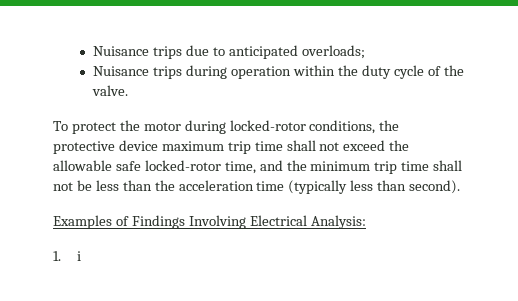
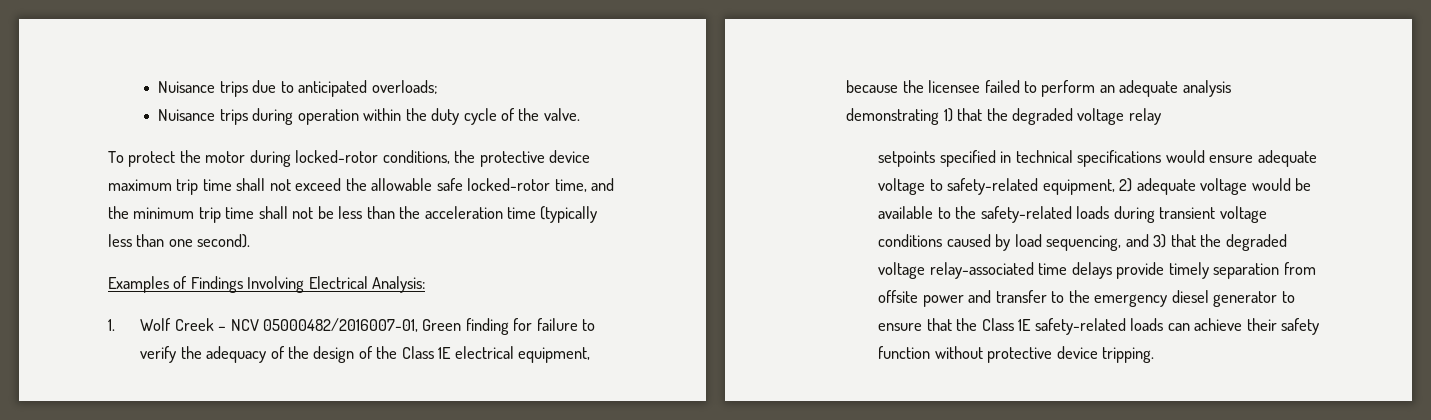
(407, 185) none -> [168,239,193,247] one
[77,251,82,261] i -> [140,318,596,335] [140,346,591,363] [846,80,1231,97] [846,108,1161,125] [878,150,1317,167] [878,178,1312,195] [878,206,1267,223] [878,234,1287,251] [878,262,1316,279] [878,290,1295,307] [878,318,1319,335] [878,346,1155,363] Wolf Creek – NCV 05000482/2016007-01, Green finding for failure to verify the adequacy of the design of the Class 1E electrical equipment, because the licensee failed to perform an adequate analysis demonstrating 1) that the degraded voltage relay // setpoints specified in technical specifications would ensure adequate voltage to safety-related equipment, 2) adequate voltage would be available to the safety-related loads during transient voltage conditions caused by load sequencing, and 3) that the degraded voltage relay-associated time delays provide timely separation from offsite power and transfer to the emergency diesel generator to ensure that the Class 1E safety-related loads can achieve their safety function without protective device tripping.

